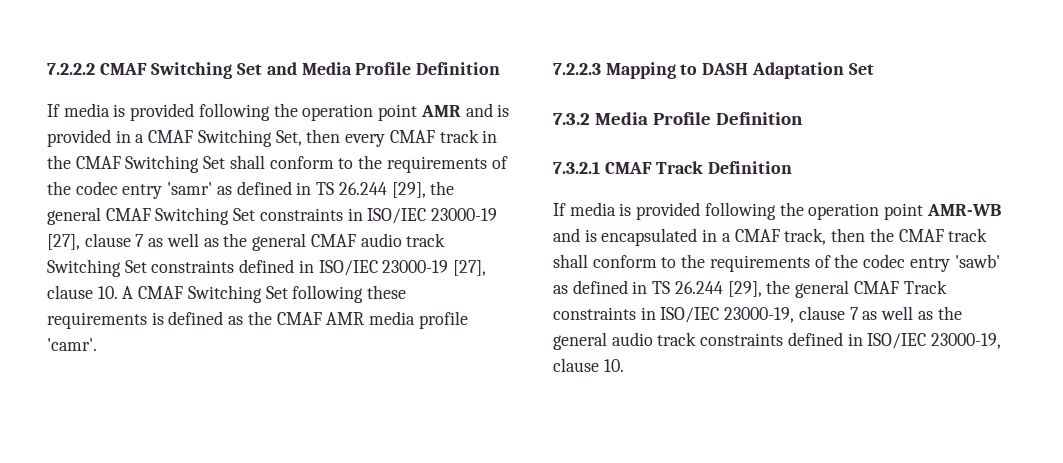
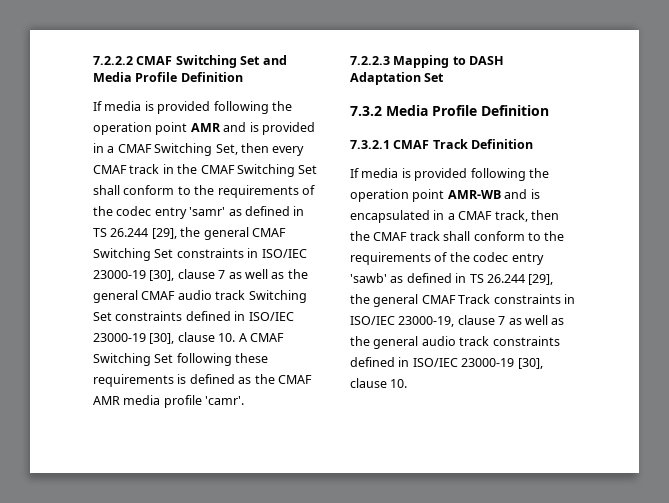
[47,234,80,250] [27], -> [149,270,175,281] [30],
[453,260,487,276] [27], -> [149,333,175,344] [30],
[931,333,1002,349] 23000-19, -> [461,358,543,369] 23000-19 [30],

